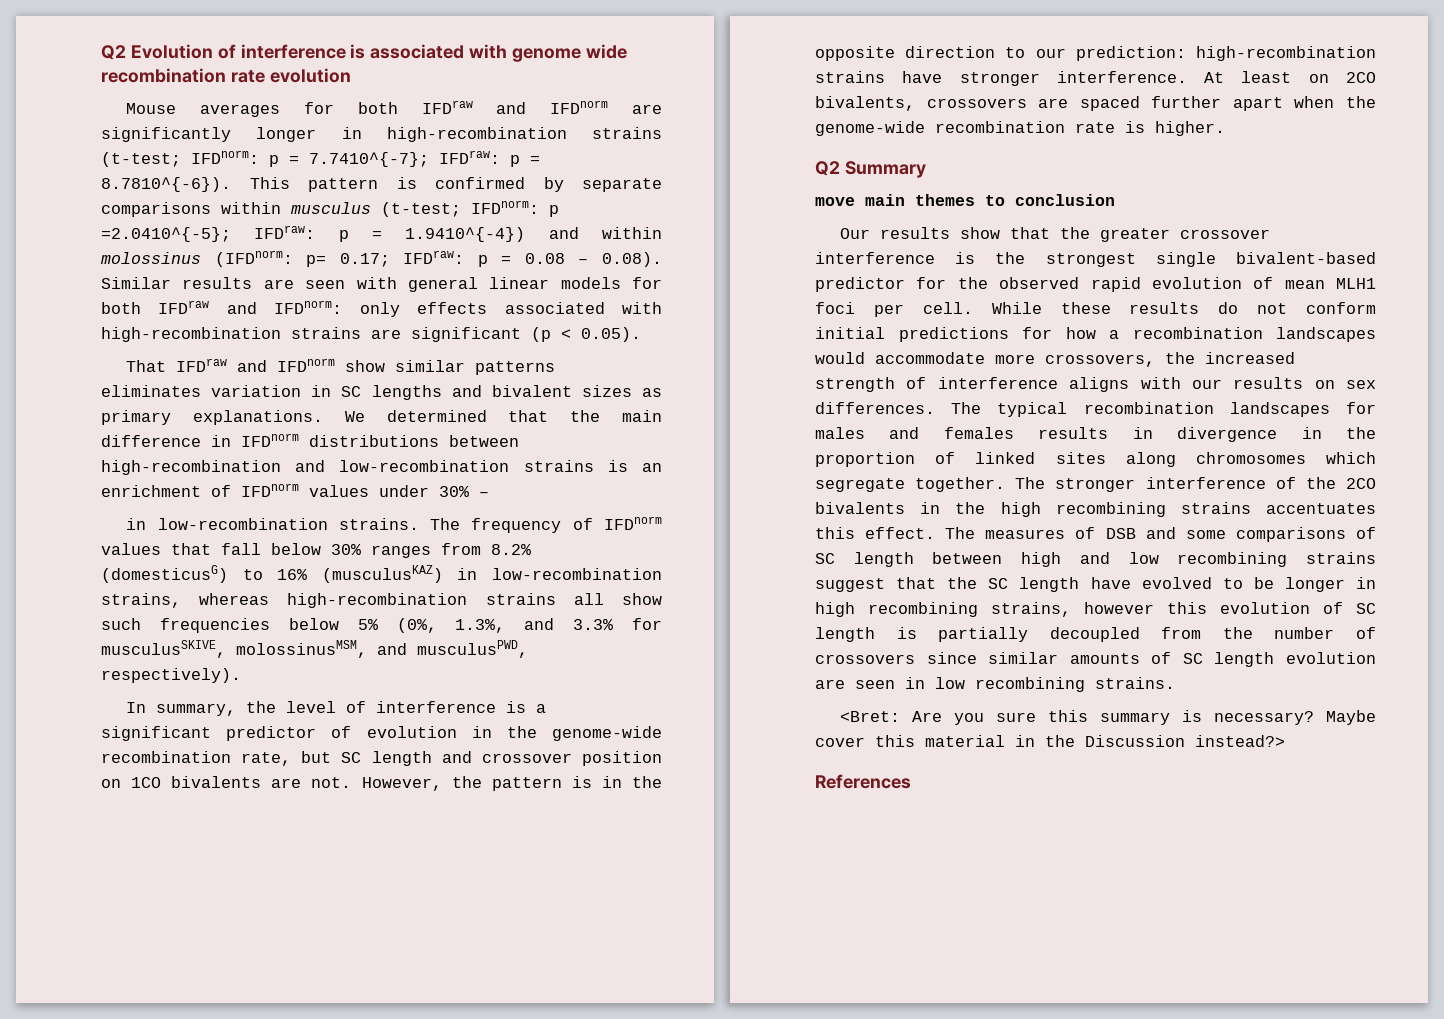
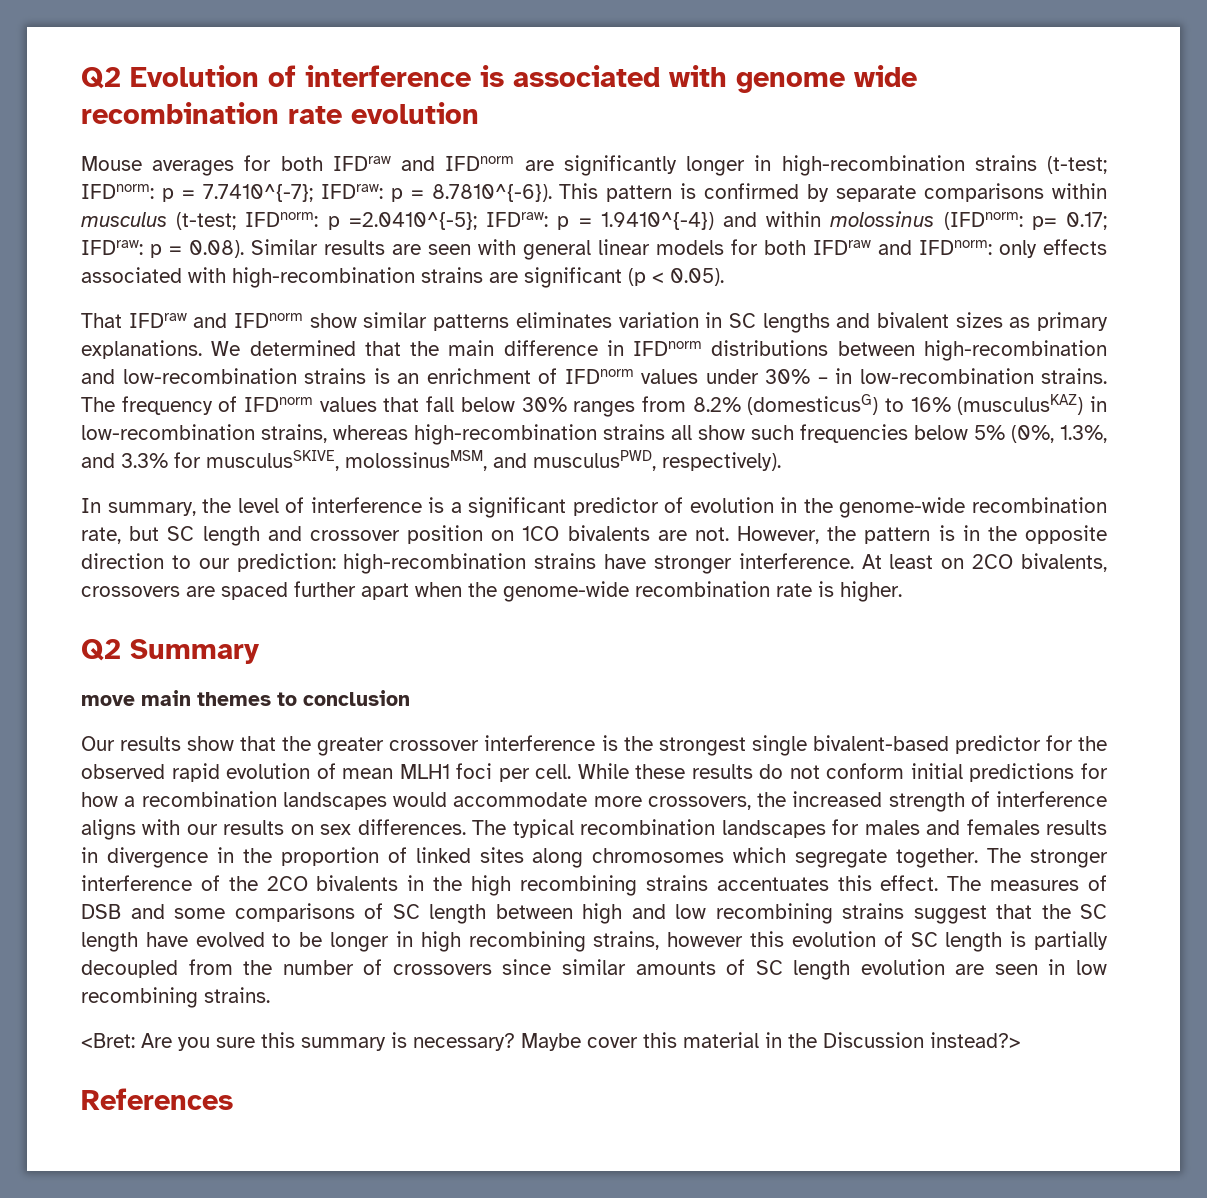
[524,253,589,264] 0.08 – -> (182, 250) none
(489, 494) // -> (828, 380) none

